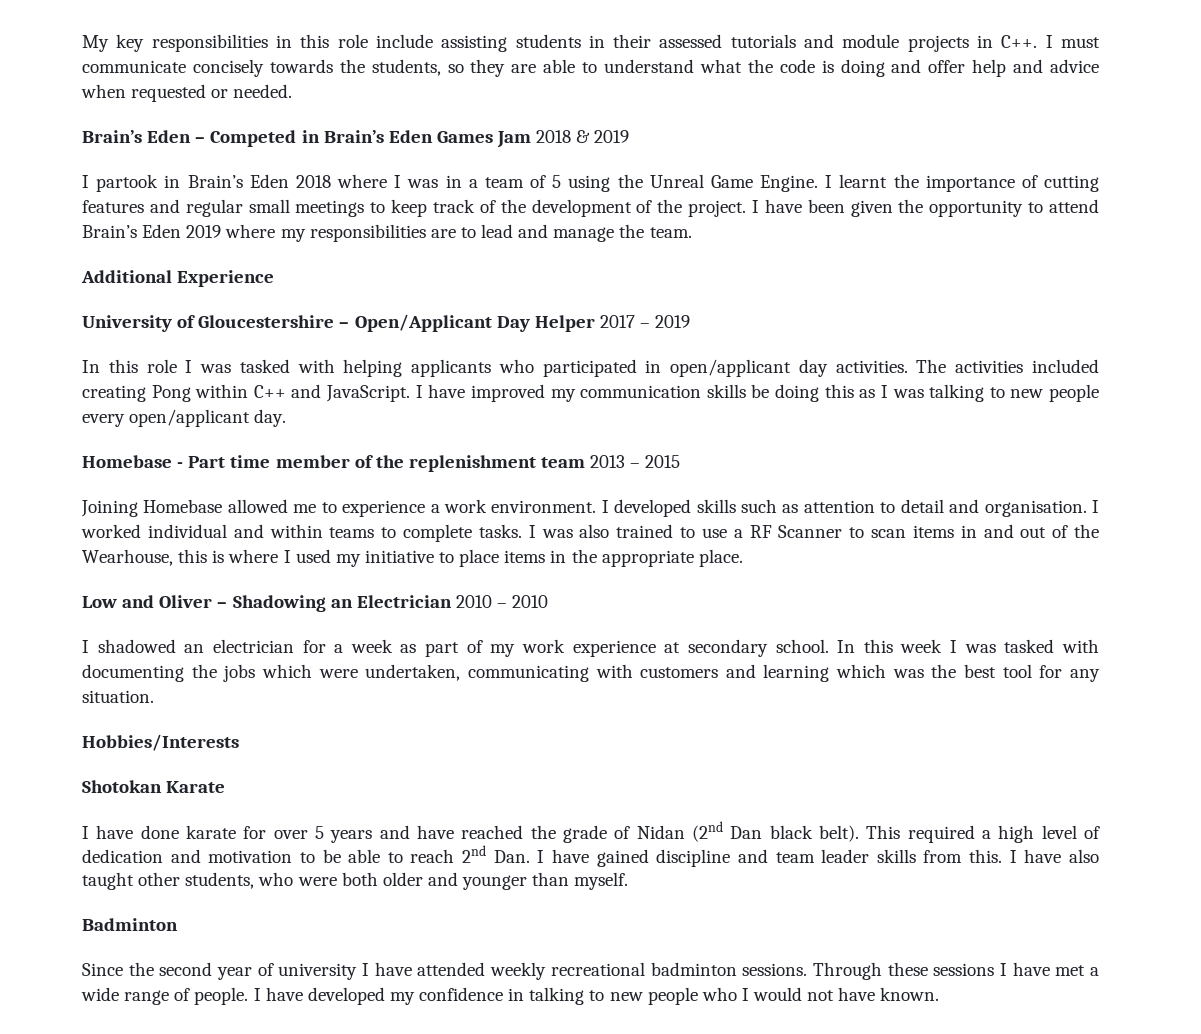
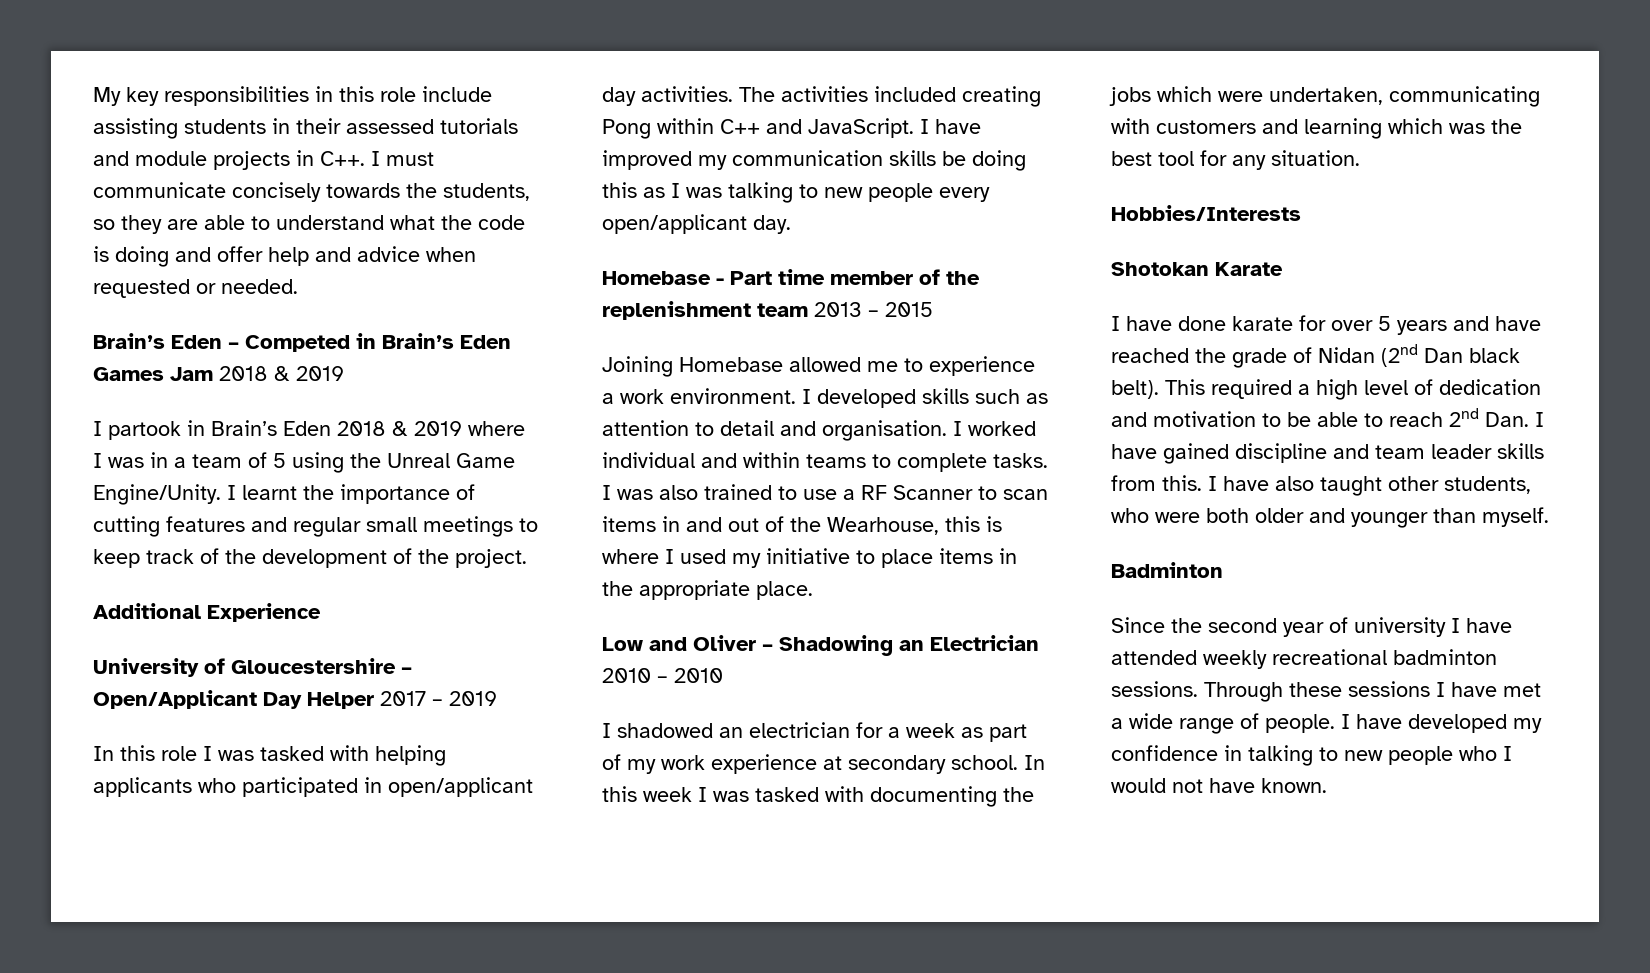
(331, 181) none -> [392,421,462,436] & 2019
[760,175,818,192] Engine. -> [93,484,221,505] Engine/Unity.
[752,199,1100,217] [82,224,692,242] I have been given the opportunity to attend Brain’s Eden 2019 where my responsibilities are to lead and manage the team. -> (527, 558) none

